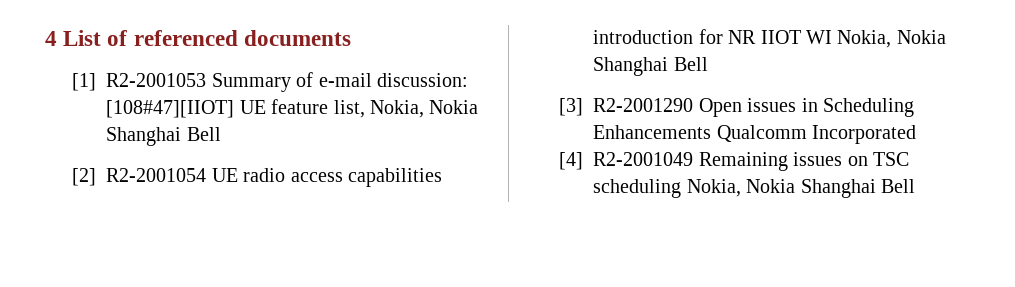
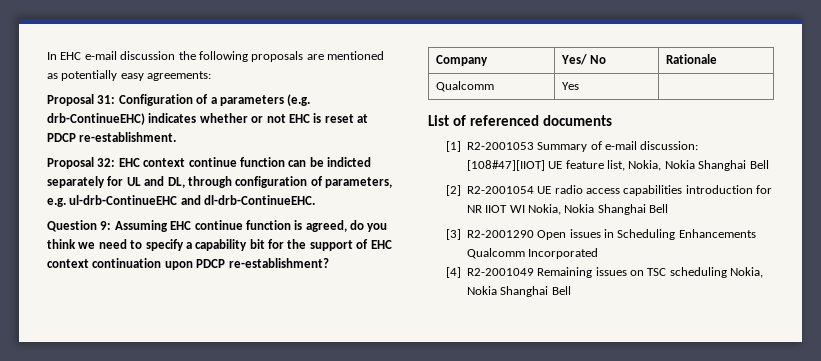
[45,31,57,46] 4 -> [47,51,384,62] [47,70,212,81] [47,94,311,106] [47,113,368,125] [47,132,177,142] [47,157,371,169] [47,176,392,188] [47,195,316,207] [47,220,388,232] [47,239,392,251] [47,258,329,270] [435,55,488,66] [560,54,607,65] [665,54,717,64] [435,81,494,92] [561,82,579,90] In EHC e-mail discussion the following proposals are mentioned as potentially easy agreements: // Proposal 31: Configuration of a parameters (e.g. drb-ContinueEHC) indicates whether or not EHC is reset at PDCP re-establishment. // Proposal 32: EHC context continue function can be indicted separately for UL and DL, through configuration of parameters, e.g. ul-drb-ContinueEHC and dl-drb-ContinueEHC. // Question 9: Assuming EHC continue function is agreed, do you think we need to specify a capability bit for the support of EHC context continuation upon PDCP re-establishment? // Company | Yes/ No | Rationale // Qualcomm | Yes | //

